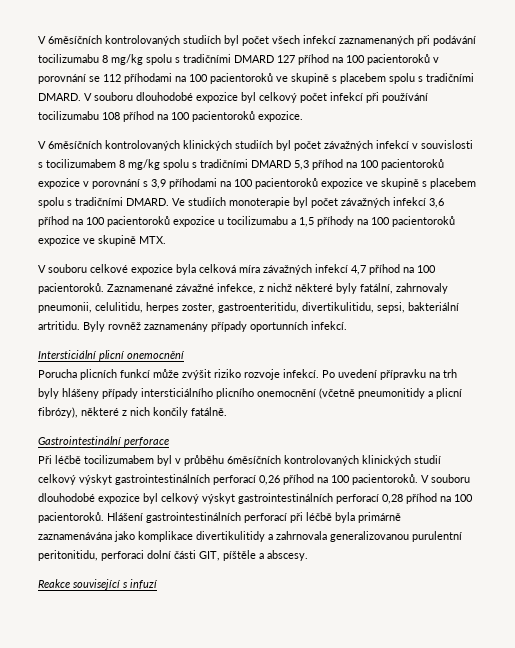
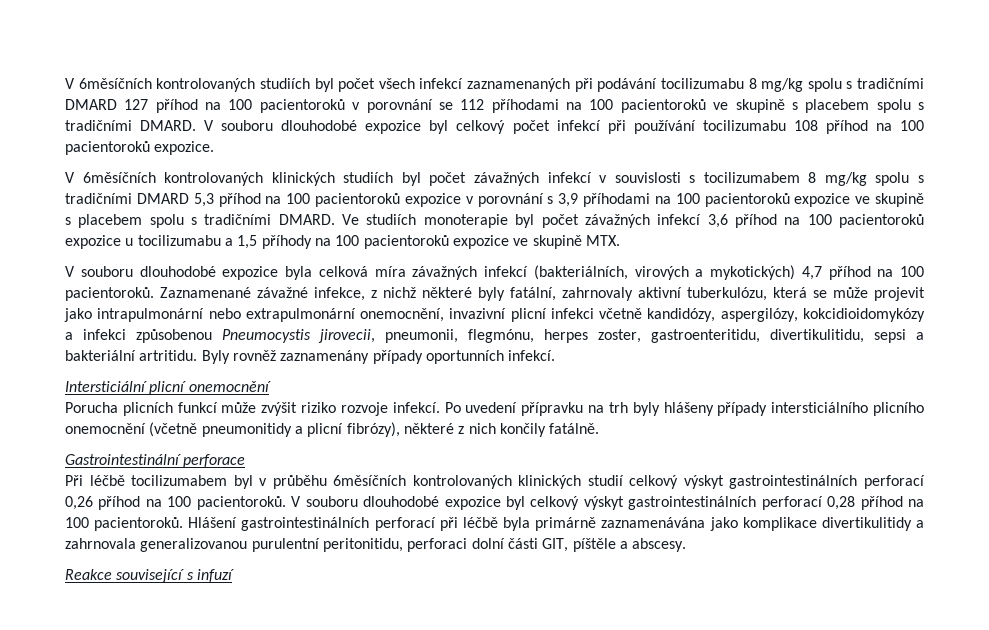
[90,264,128,273] celkové -> [139,266,216,277] dlouhodobé
(348, 268) none -> [533,265,795,280] (bakteriálních, virových a mykotických)
[38,302,143,313] pneumonii, celulitidu, -> [638,287,925,301] [64,308,925,322] [65,329,534,343] aktivní tuberkulózu, která se může projevit jako intrapulmonární nebo extrapulmonární onemocnění, invazivní plicní infekci včetně kandidózy, aspergilózy, kokcidioidomykózy a infekci způsobenou Pneumocystis jirovecii, pneumonii, flegmónu,
[377,302,405,313] sepsi, -> [874,329,924,343] sepsi a

